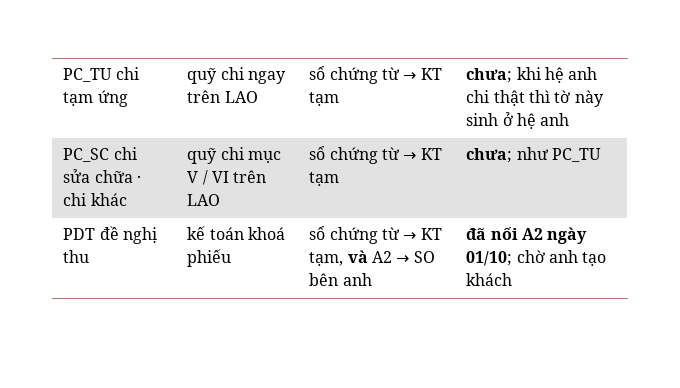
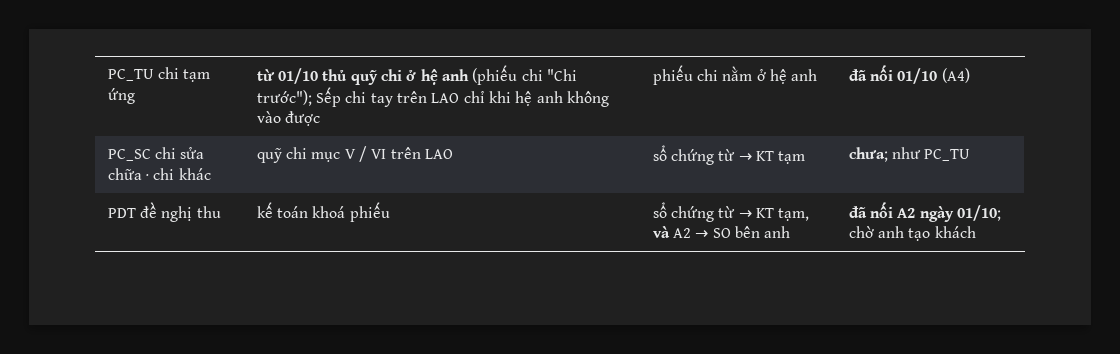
[187,67,287,84] [187,90,258,103] [309,66,442,84] [309,92,340,106] [466,67,598,83] [466,90,604,107] [466,112,570,129] quỹ chi ngay trên LAO | sổ chứng từ → KT tạm | chưa; khi hệ anh chi thật thì tờ này sinh ở hệ anh -> [256,65,577,85] [256,87,609,107] [256,111,320,126] [652,65,818,85] [848,65,970,84] từ 01/10 thủ quỹ chi ở hệ anh (phiếu chi "Chi trước"); Sếp chi tay trên LAO chỉ khi hệ anh không vào được | phiếu chi nằm ở hệ anh | đã nối 01/10 (A4)

